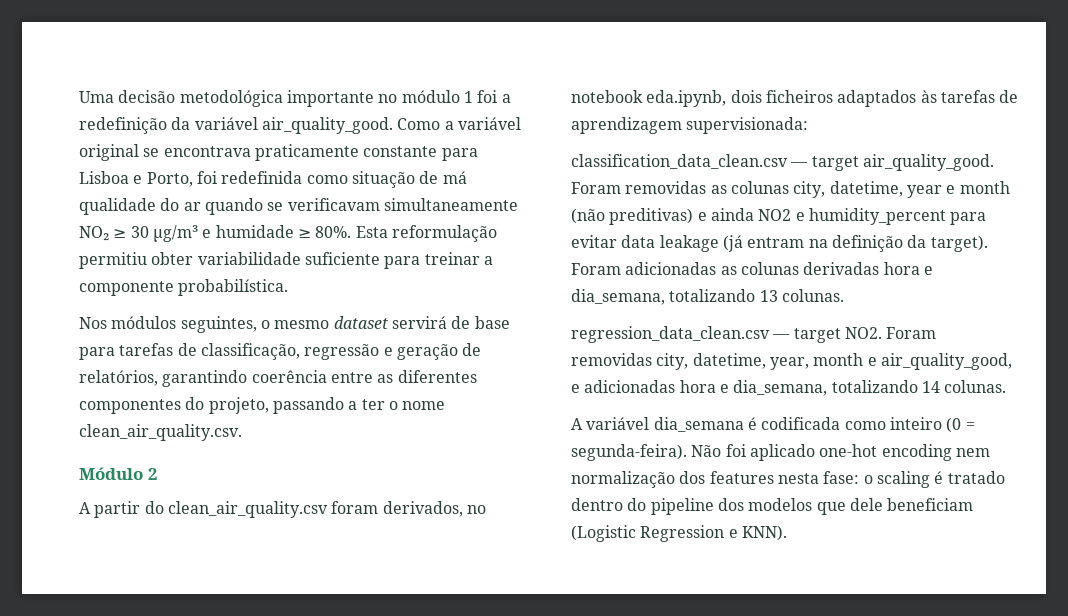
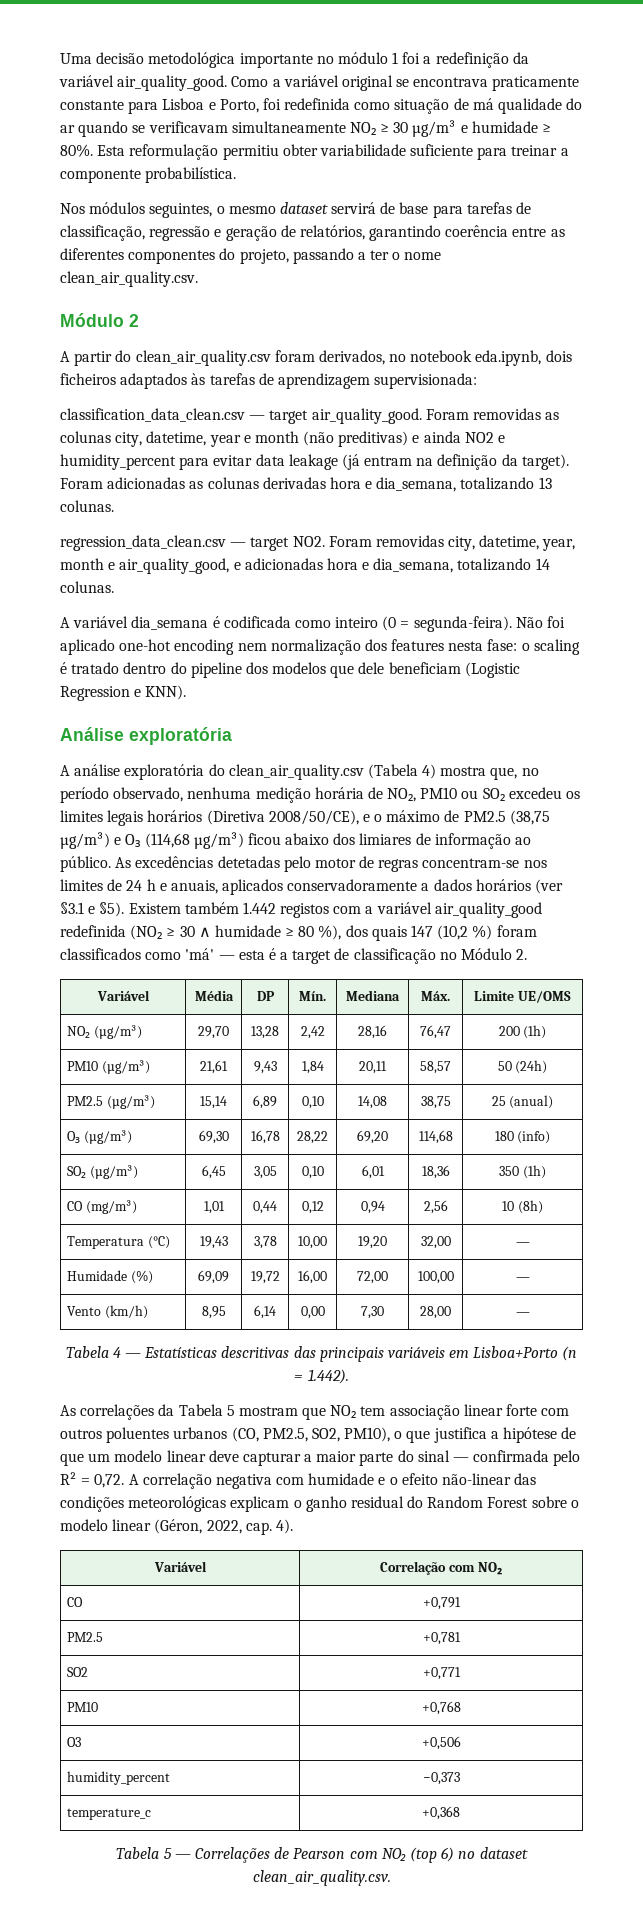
(787, 533) none -> [60,727,232,745] [60,764,539,780] [60,787,581,803] [60,810,550,826] [60,832,532,849] [60,856,547,872] [60,879,564,895] [60,902,542,918] [60,925,537,941] [60,948,528,964] [96,990,150,1001] [194,990,234,1001] [256,991,275,1001] [299,991,326,1001] [346,990,400,1001] [421,991,450,1001] [474,991,571,1003] [66,1025,142,1039] [198,1026,230,1039] [251,1026,279,1039] [300,1026,325,1039] [358,1025,387,1039] [420,1025,451,1039] [498,1025,547,1039] [66,1060,150,1074] [200,1060,229,1074] [253,1061,277,1074] [301,1061,324,1074] [359,1061,387,1074] [420,1061,451,1074] [497,1060,548,1074] [66,1095,155,1109] [200,1096,228,1109] [253,1095,277,1109] [301,1096,324,1109] [358,1096,387,1109] [420,1096,451,1109] [491,1095,554,1109] [66,1130,132,1144] [198,1130,229,1144] [250,1130,280,1144] [297,1131,328,1144] [357,1130,388,1144] [418,1130,453,1144] [494,1131,551,1144] [66,1165,138,1179] [201,1165,226,1179] [253,1166,277,1179] [301,1166,324,1179] [361,1165,385,1179] [421,1165,450,1179] [499,1165,546,1179] [66,1200,137,1214] [203,1201,225,1214] [253,1201,277,1214] [301,1201,324,1214] [360,1201,385,1214] [423,1200,448,1214] [502,1200,543,1214] [66,1236,170,1249] [199,1236,228,1249] [253,1236,277,1249] [298,1236,327,1249] [358,1236,387,1249] [420,1236,451,1249] [515,1242,530,1246] [66,1270,153,1284] [198,1270,230,1284] [250,1271,280,1284] [298,1270,327,1284] [357,1271,388,1284] [417,1271,454,1284] [515,1277,530,1281] [66,1305,148,1319] [201,1306,226,1319] [254,1305,276,1319] [300,1306,325,1319] [361,1306,384,1319] [420,1306,451,1319] [515,1312,530,1316] [65,1346,578,1362] [294,1369,349,1384] [60,1404,570,1420] [60,1427,577,1443] [60,1450,581,1466] [60,1472,537,1489] [60,1496,579,1512] [60,1519,293,1535] [153,1561,207,1572] [380,1561,502,1575] [66,1597,83,1607] [422,1597,461,1610] [66,1632,103,1642] [422,1632,461,1645] [66,1667,88,1677] [422,1667,461,1680] [66,1702,98,1712] [421,1701,461,1715] [66,1737,81,1747] [421,1736,461,1750] [66,1771,170,1785] [422,1772,460,1785] [66,1808,151,1820] [421,1806,460,1820] [116,1847,528,1863] [252,1870,391,1886] // Análise exploratória // A análise exploratória do clean_air_quality.csv (Tabela 4) mostra que, no período observado, nenhuma medição horária de NO₂, PM10 ou SO₂ excedeu os limites legais horários (Diretiva 2008/50/CE), e o máximo de PM2.5 (38,75 µg/m³) e O₃ (114,68 µg/m³) ficou abaixo dos limiares de informação ao público. As excedências detetadas pelo motor de regras concentram-se nos limites de 24 h e anuais, aplicados conservadoramente a dados horários (ver §3.1 e §5). Existem também 1.442 registos com a variável air_quality_good redefinida (NO₂ ≥ 30 ∧ humidade ≥ 80 %), dos quais 147 (10,2 %) foram classificados como 'má' — esta é a target de classificação no Módulo 2. // Variável | Média | DP | Mín. | Mediana | Máx. | Limite UE/OMS // NO₂ (µg/m³) | 29,70 | 13,28 | 2,42 | 28,16 | 76,47 | 200 (1h) // PM10 (µg/m³) | 21,61 | 9,43 | 1,84 | 20,11 | 58,57 | 50 (24h) // PM2.5 (µg/m³) | 15,14 | 6,89 | 0,10 | 14,08 | 38,75 | 25 (anual) // O₃ (µg/m³) | 69,30 | 16,78 | 28,22 | 69,20 | 114,68 | 180 (info) // SO₂ (µg/m³) | 6,45 | 3,05 | 0,10 | 6,01 | 18,36 | 350 (1h) // CO (mg/m³) | 1,01 | 0,44 | 0,12 | 0,94 | 2,56 | 10 (8h) // Temperatura (°C) | 19,43 | 3,78 | 10,00 | 19,20 | 32,00 | — // Humidade (%) | 69,09 | 19,72 | 16,00 | 72,00 | 100,00 | — // Vento (km/h) | 8,95 | 6,14 | 0,00 | 7,30 | 28,00 | — // Tabela 4 — Estatísticas descritivas das principais variáveis em Lisboa+Porto (n = 1.442). // As correlações da Tabela 5 mostram que NO₂ tem associação linear forte com outros poluentes urbanos (CO, PM2.5, SO2, PM10), o que justifica a hipótese de que um modelo linear deve capturar a maior parte do sinal — confirmada pelo R² = 0,72. A correlação negativa com humidade e o efeito não-linear das condições meteorológicas explicam o ganho residual do Random Forest sobre o modelo linear (Géron, 2022, cap. 4). // Variável | Correlação com NO₂ // CO | +0,791 // PM2.5 | +0,781 // SO2 | +0,771 // PM10 | +0,768 // O3 | +0,506 // humidity_percent | −0,373 // temperature_c | +0,368 // Tabela 5 — Correlações de Pearson com NO₂ (top 6) no dataset clean_air_quality.csv.

